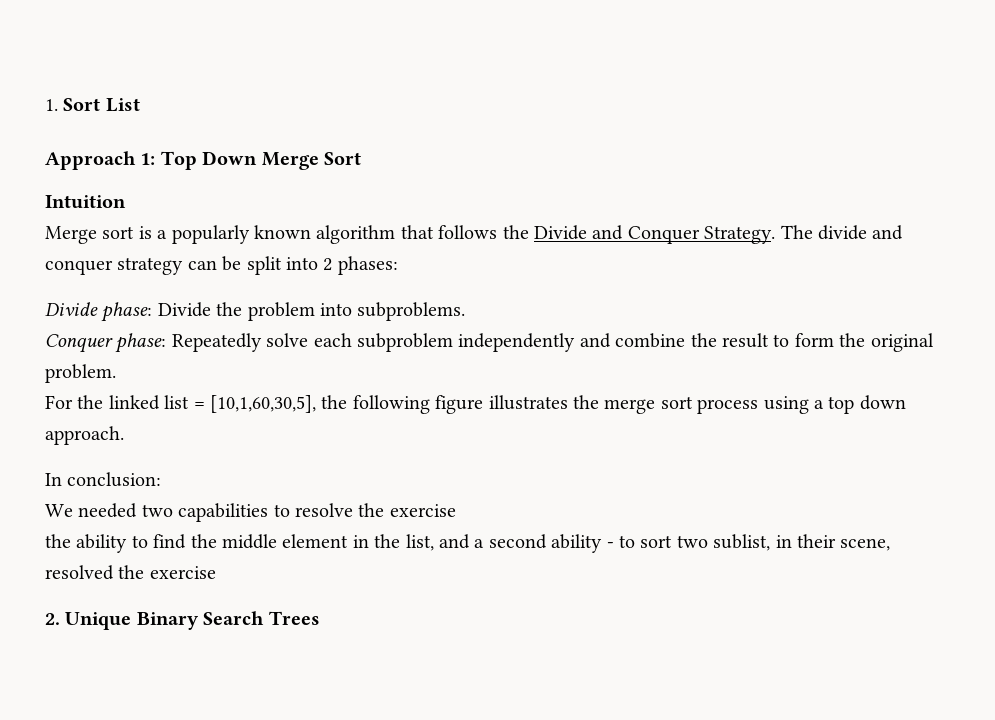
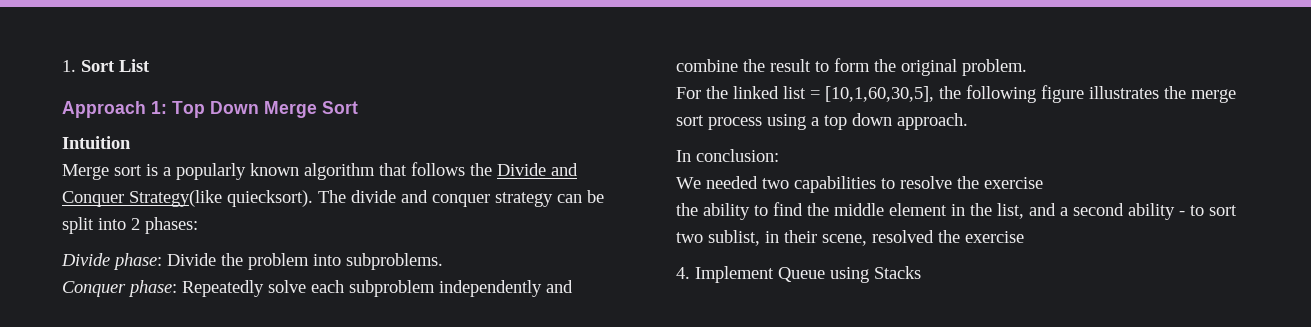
[704,226,776,244] Strategy. -> [129,190,313,207] Strategy(like quiecksort).
[45,611,320,630] 2. Unique Binary Search Trees -> [676,266,921,283] 4. Implement Queue using Stacks

